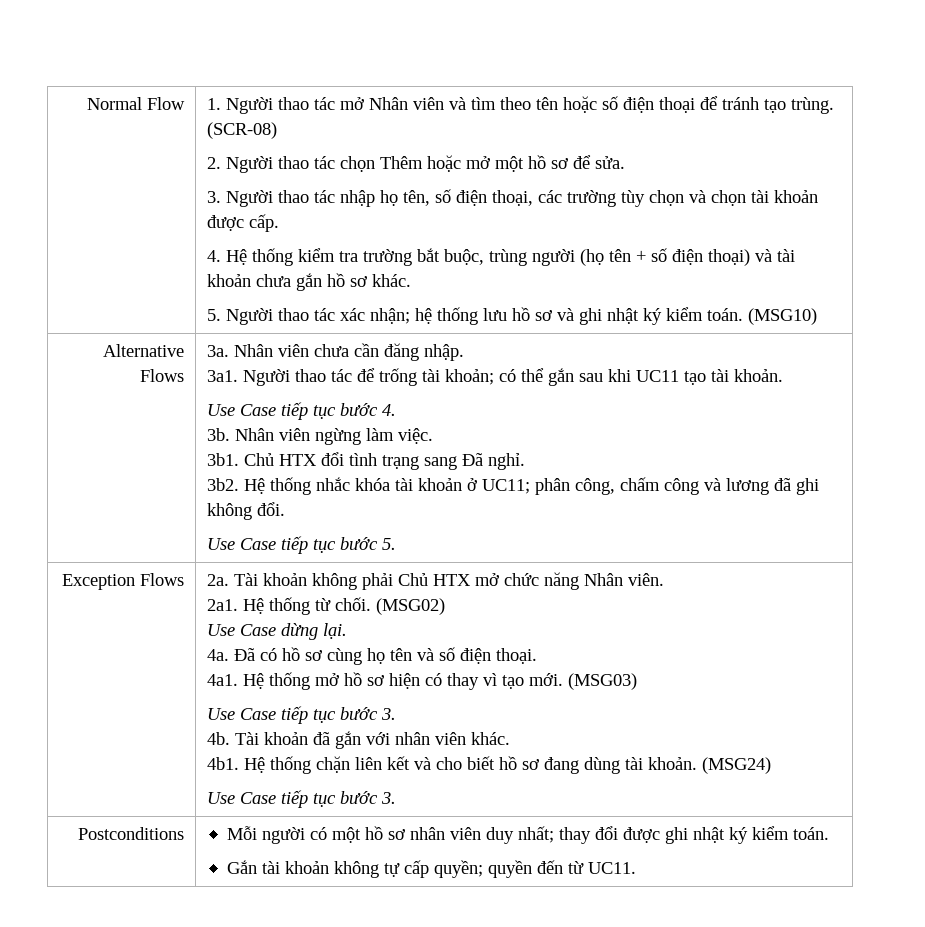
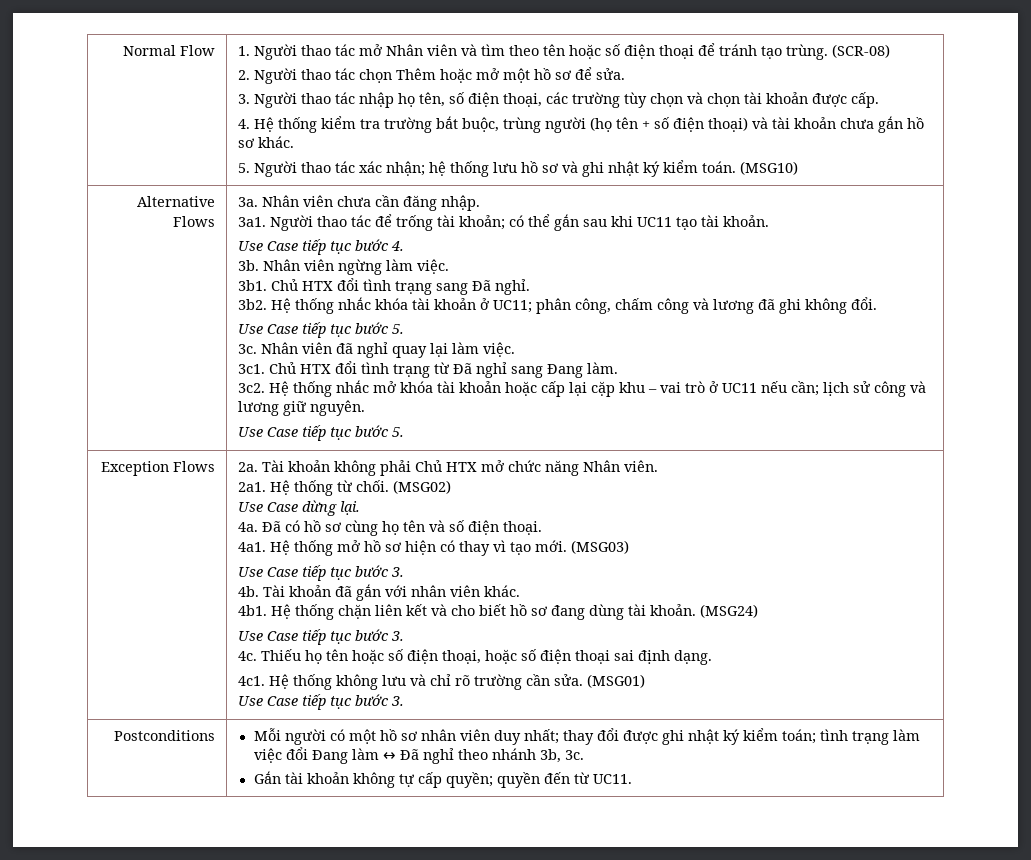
(396, 544) none -> [237,342,515,358] [237,361,618,378] [237,380,926,397] [237,400,365,416] [237,425,404,441] // 3c. Nhân viên đã nghỉ quay lại làm việc. // 3c1. Chủ HTX đổi tình trạng từ Đã nghỉ sang Đang làm. // 3c2. Hệ thống nhắc mở khóa tài khoản hoặc cấp lại cặp khu – vai trò ở UC11 nếu cần; lịch sử công và lương giữ nguyên. // Use Case tiếp tục bước 5.
(396, 798) none -> [237,649,712,665] [237,674,645,690] [237,694,404,710] // 4c. Thiếu họ tên hoặc số điện thoại, hoặc số điện thoại sai định dạng. // 4c1. Hệ thống không lưu và chỉ rõ trường cần sửa. (MSG01) // Use Case tiếp tục bước 3.
[792,827,829,840] toán. -> [781,729,920,745] [253,747,584,764] toán; tình trạng làm việc đổi Đang làm ↔ Đã nghỉ theo nhánh 3b, 3c.

